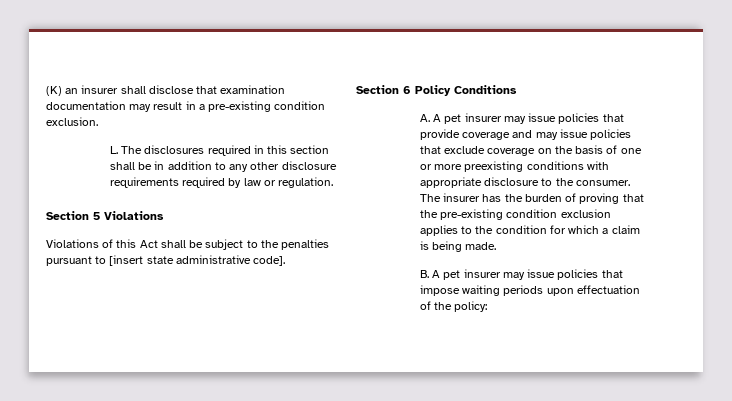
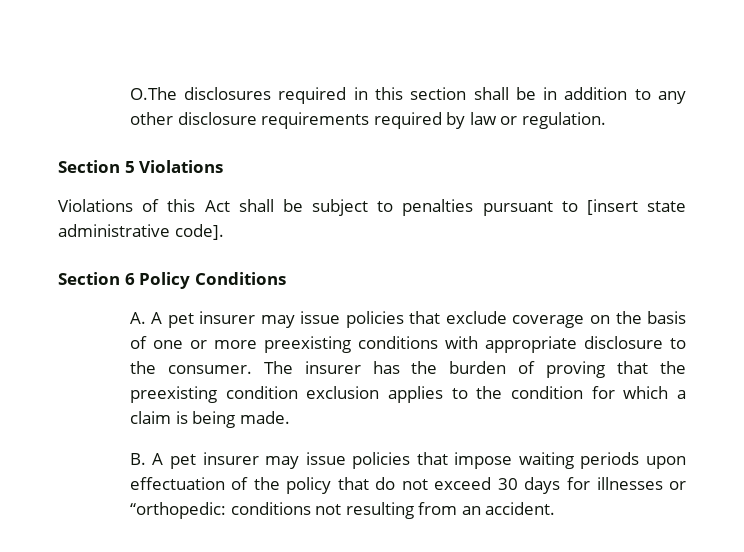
[46,85,286,96] [46,101,326,112] [46,117,98,126] [109,146,143,154] (K) an insurer shall disclose that examination documentation may result in a pre-existing condition exclusion. // L. The -> [129,87,177,100] O.The
[260,240,279,248] the -> (394, 206) none
[419,129,632,140] [419,146,441,154] provide coverage and may issue policies that -> (441, 317) none
[440,209,504,220] pre-existing -> [129,386,217,403] preexisting
[454,301,488,312] policy: -> [286,477,686,494] [129,502,556,519] policy that do not exceed 30 days for illnesses or “orthopedic: conditions not resulting from an accident.

